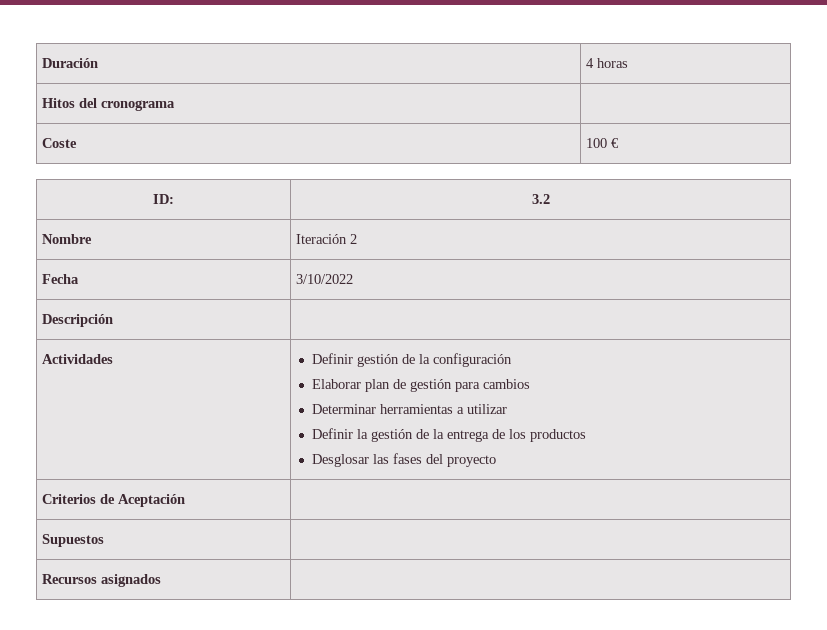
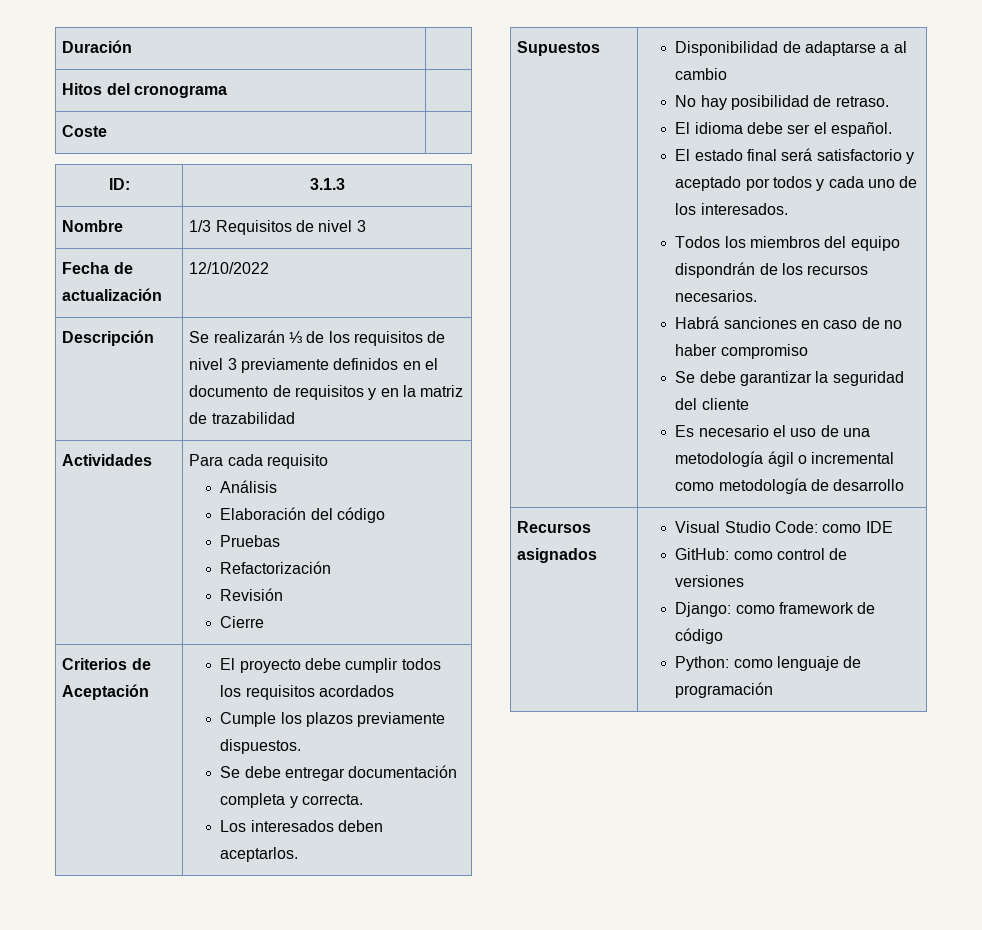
[586,58,629,68] 4 horas -> (133, 46) none
[586,138,620,148] 100 € -> (108, 131) none
[531,194,550,204] 3.2 -> [309,178,345,190] 3.1.3
[296,234,358,244] [42,274,80,284] [296,274,354,284] [42,314,114,327] [42,354,114,364] [312,353,513,367] [312,379,531,392] [312,404,508,414] [312,428,587,442] [312,453,497,467] [42,494,186,507] [42,534,105,547] [42,574,162,587] Iteración 2 // Fecha | 3/10/2022 // Descripción | // Actividades | Definir gestión de la configuración // Elaborar plan de gestión para cambios // Determinar herramientas a utilizar // Definir la gestión de la entrega de los productos // Desglosar las fases del proyecto // Criterios de Aceptación | // Supuestos | // Recursos asignados | -> [189,220,366,235] [62,262,133,274] [62,288,163,301] [189,262,270,274] [62,330,155,346] [189,330,446,346] [189,358,438,373] [189,385,464,400] [189,412,295,424] [62,454,153,466] [189,454,328,469] [220,480,278,493] [220,507,386,523] [220,535,281,547] [220,561,332,574] [220,588,284,601] [220,616,265,628] [62,658,151,670] [62,684,150,700] [220,658,441,673] [220,685,395,700] [220,712,446,727] [220,739,302,754] [220,765,458,781] [220,793,364,808] [220,820,384,832] [220,847,299,862] [517,41,601,56] [675,41,907,56] [675,68,728,80] [675,95,889,110] [675,122,893,137] [675,148,915,164] [675,176,918,191] [675,203,788,215] [675,236,900,251] [675,262,869,278] [675,290,758,302] [675,316,903,329] [675,344,808,359] [675,371,904,386] [675,398,749,410] [675,425,871,437] [675,451,895,467] [675,478,905,494] [517,521,592,533] [517,548,598,563] [675,521,893,533] [675,548,848,560] [675,575,745,587] [675,602,876,617] [675,628,724,644] [675,656,862,671] [675,682,774,698] 1/3 Requisitos de nivel 3 // Fecha de actualización | 12/10/2022 // Descripción | Se realizarán ⅓ de los requisitos de nivel 3 previamente definidos en el documento de requisitos y en la matriz de trazabilidad // Actividades | Para cada requisito // Análisis // Elaboración del código // Pruebas // Refactorización // Revisión // Cierre // Criterios de Aceptación | El proyecto debe cumplir todos los requisitos acordados // Cumple los plazos previamente dispuestos. // Se debe entregar documentación completa y correcta. // Los interesados deben aceptarlos. // Supuestos | Disponibilidad de adaptarse a al cambio // No hay posibilidad de retraso. // El idioma debe ser el español. // El estado final será satisfactorio y aceptado por todos y cada uno de los interesados. // Todos los miembros del equipo dispondrán de los recursos necesarios. // Habrá sanciones en caso de no haber compromiso // Se debe garantizar la seguridad del cliente // Es necesario el uso de una metodología ágil o incremental como metodología de desarrollo // Recursos asignados | Visual Studio Code: como IDE // GitHub: como control de versiones // Django: como framework de código // Python: como lenguaje de programación

